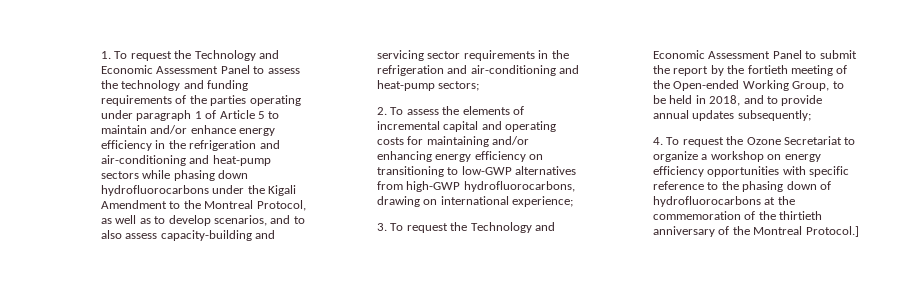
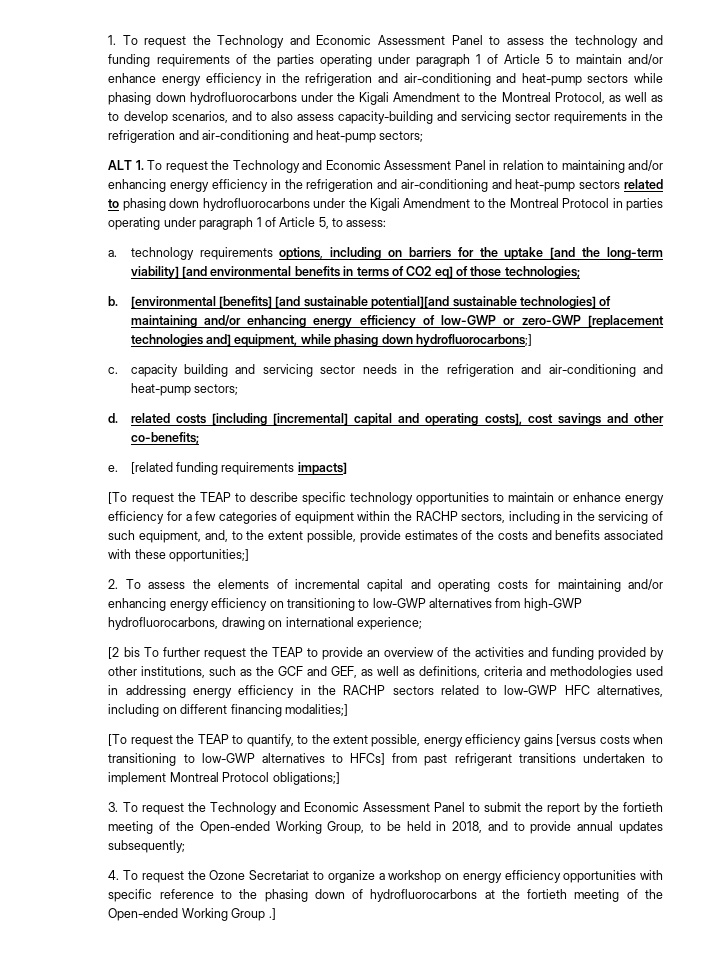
(480, 86) none -> [108,160,664,173] [108,179,663,192] [108,198,663,211] [108,217,387,230] [108,247,663,260] [130,266,580,279] [108,296,612,309] [130,315,664,328] [130,334,532,347] [108,364,663,377] [130,383,239,396] [108,413,665,426] [130,432,199,444] [108,462,347,475] [108,492,665,505] [108,511,663,524] [108,530,663,543] [108,549,250,562] // ALT 1. To request the Technology and Economic Assessment Panel in relation to maintaining and/or enhancing energy efficiency in the refrigeration and air-conditioning and heat-pump sectors related to phasing down hydrofluorocarbons under the Kigali Amendment to the Montreal Protocol in parties operating under paragraph 1 of Article 5, to assess: // a. technology requirements options, including on barriers for the uptake [and the long-term viability] [and environmental benefits in terms of CO2 eq] of those technologies; // b. [environmental [benefits] [and sustainable potential][and sustainable technologies] of maintaining and/or enhancing energy efficiency of low-GWP or zero-GWP [replacement technologies and] equipment, while phasing down hydrofluorocarbons;] // c. capacity building and servicing sector needs in the refrigeration and air-conditioning and heat-pump sectors; // d. related costs [including [incremental] capital and operating costs], cost savings and other co-benefits; // e. [related funding requirements impacts] // [To request the TEAP to describe specific technology opportunities to maintain or enhance energy efficiency for a few categories of equipment within the RACHP sectors, including in the servicing of such equipment, and, to the extent possible, provide estimates of the costs and benefits associated with these opportunities;]
(574, 201) none -> [108,647,664,660] [108,666,663,679] [108,685,663,698] [108,704,348,717] [108,734,664,747] [108,753,664,766] [108,772,340,785] // [2 bis To further request the TEAP to provide an overview of the activities and funding provided by other institutions, such as the GCF and GEF, as well as definitions, criteria and methodologies used in addressing energy efficiency in the RACHP sectors related to low-GWP HFC alternatives, including on different financing modalities;] // [To request the TEAP to quantify, to the extent possible, energy efficiency gains [versus costs when transitioning to low-GWP alternatives to HFCs] from past refrigerant transitions undertaken to implement Montreal Protocol obligations;]
[653,211,823,220] [653,226,859,237] commemoration of the thirtieth anniversary of the Montreal Protocol.] -> [527,889,663,902] [108,908,276,921] fortieth meeting of the Open-ended Working Group .]

